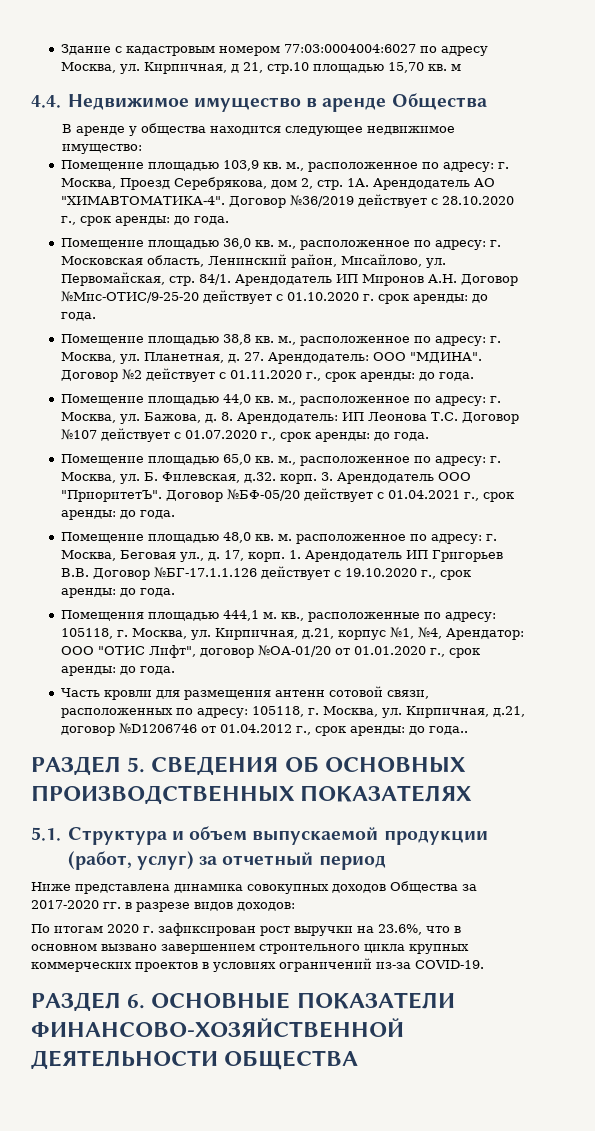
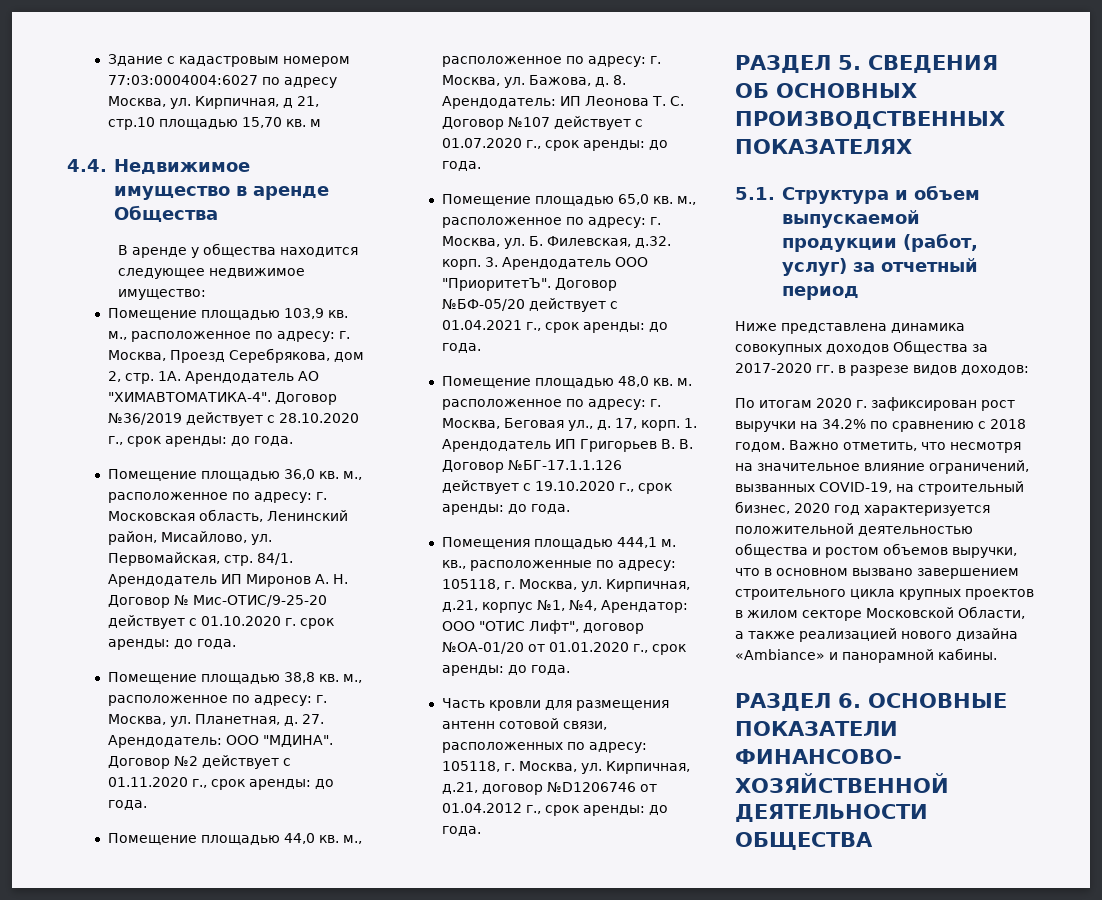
[427,274,518,286] [60,291,199,303] А.Н. Договор №Мис-ОТИС/9-25-20 -> [314,574,348,584] [107,595,327,608] А. Н. Договор № Мис-ОТИС/9-25-20
[430,412,458,421] Т.С. -> [651,96,684,106] Т. С.
[60,568,89,577] В.В. -> [660,439,693,449] В. В.
[428,726,468,735] года.. -> [441,826,481,836] года.
[378,924,422,935] 23.6%, -> [822,419,1026,432] [735,440,1021,453] [735,460,1029,474] [735,481,1024,495] [735,501,990,516] [735,523,973,536] [735,543,1017,558] 34.2% по сравнению с 2018 годом. Важно отметить, что несмотря на значительное влияние ограничений, вызванных COVID-19, на строительный бизнес, 2020 год характеризуется положительной деятельностью общества и ростом объемов выручки,
[31,962,132,972] коммерческих -> (961, 594) none
[213,958,484,972] условиях ограничений из-за COVID-19. -> [747,606,1025,621] [735,628,1018,642] [735,648,997,663] жилом секторе Московской Области, а также реализацией нового дизайна «Ambiance» и панорамной кабины.

